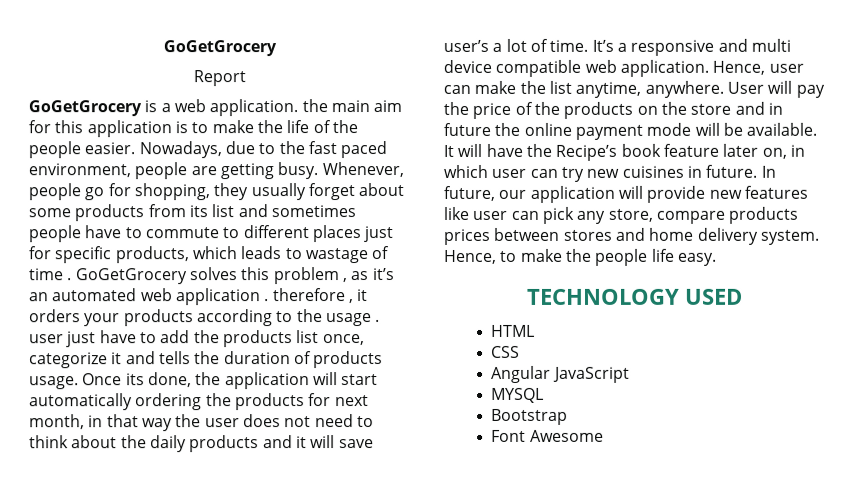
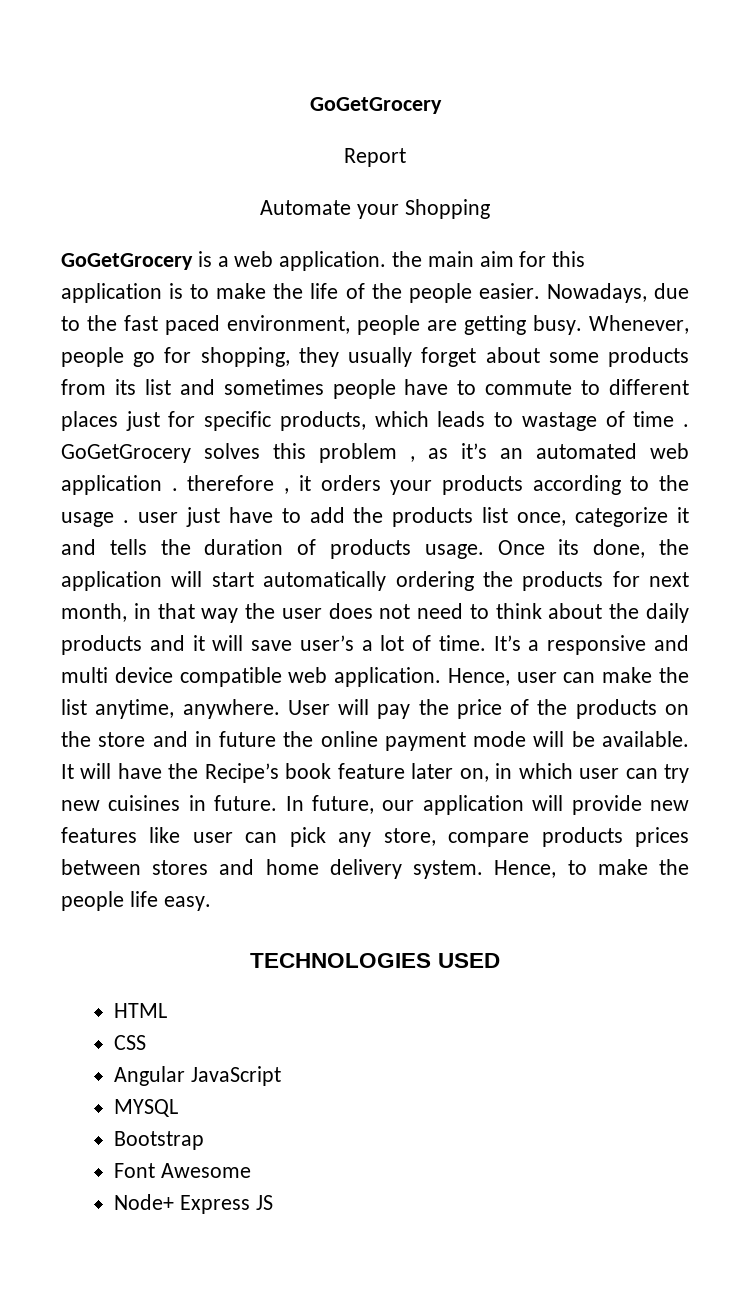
(246, 78) none -> [260,199,490,219] // Automate your Shopping
[527,288,680,305] TECHNOLOGY -> [250,953,432,968] TECHNOLOGIES
(604, 435) none -> [113,1194,273,1214] // Node+ Express JS

